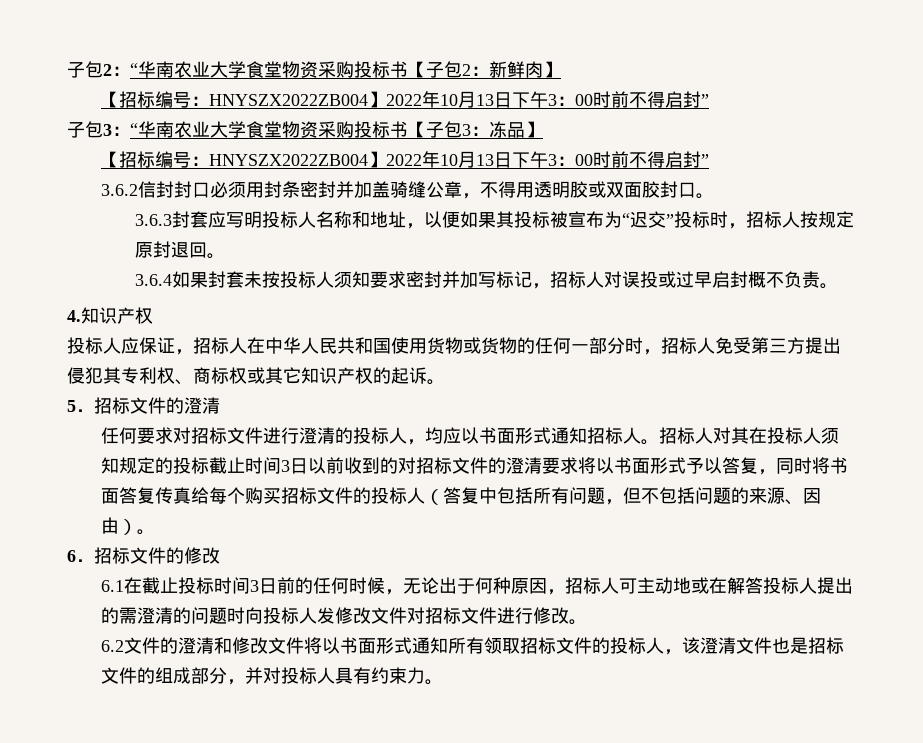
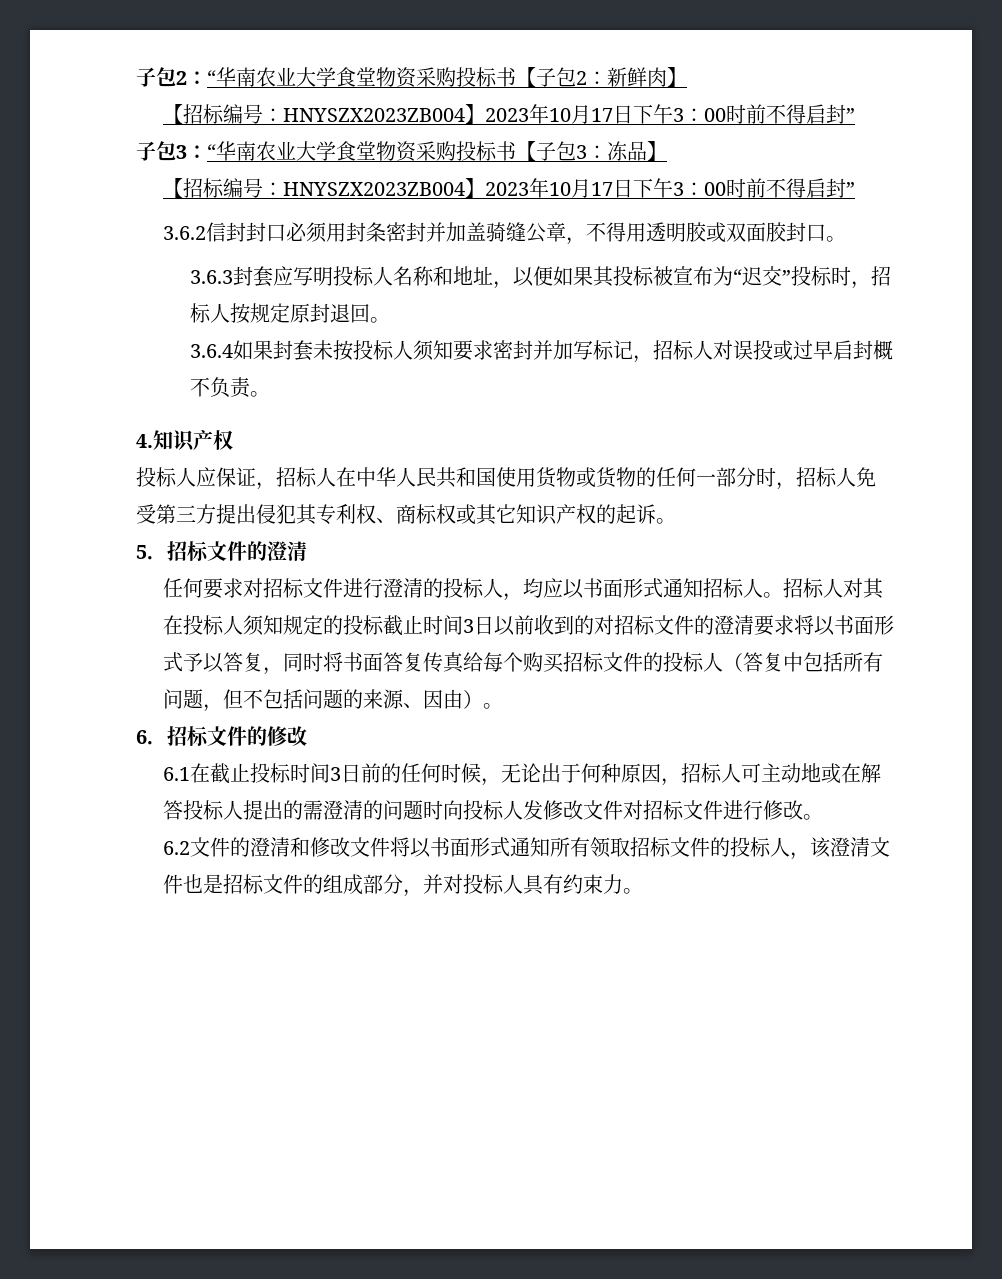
[209,91,495,108] HNYSZX2022ZB004】2022年10月13 -> [283,104,614,124] HNYSZX2023ZB004】2023年10月17
[209,151,495,168] HNYSZX2022ZB004】2022年10月13 -> [283,178,614,198] HNYSZX2023ZB004】2023年10月17

